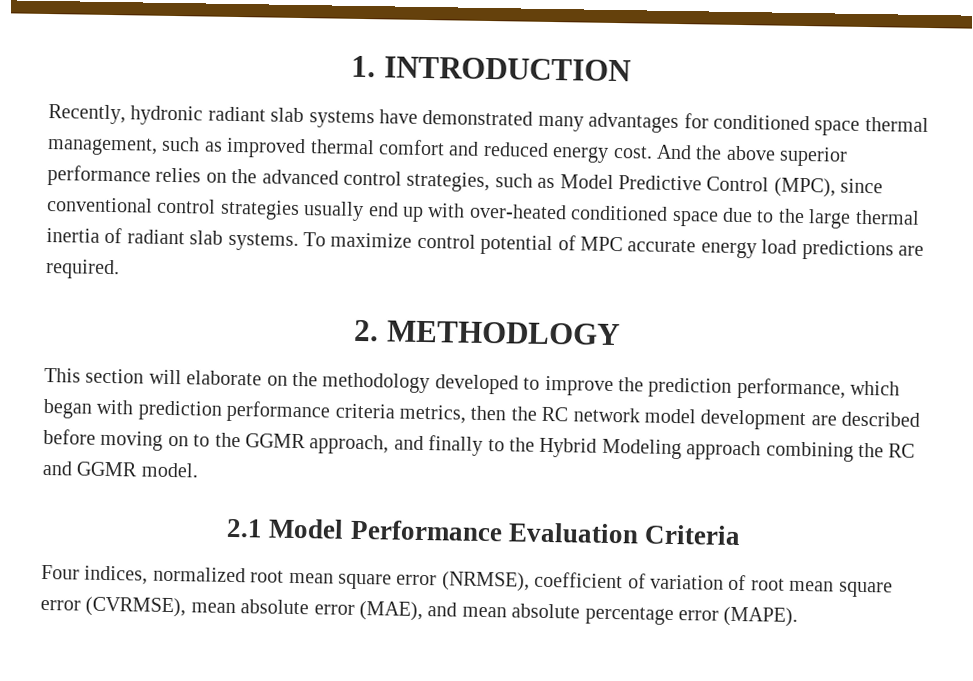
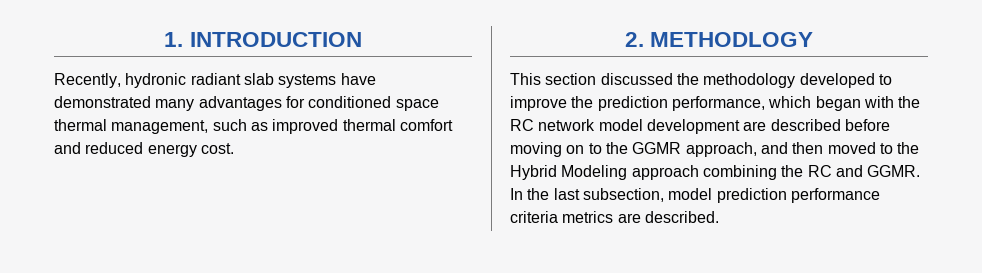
[655,144,849,167] [47,165,884,198] [47,197,920,229] [46,227,924,261] [45,258,120,280] And the above superior performance relies on the advanced control strategies, such as Model Predictive Control (MPC), since conventional control strategies usually end up with over-heated conditioned space due to the large thermal inertia of radiant slab systems. To maximize control potential of MPC accurate energy load predictions are required. -> (234, 148) none
[148,369,288,386] will elaborate on -> [600,73,673,85] discussed
[137,400,507,424] prediction performance criteria metrics, then -> (894, 102) none
[428,435,484,456] finally -> [792,142,876,154] then moved
[76,461,199,478] [225,518,742,546] [41,564,893,598] [40,596,799,627] GGMR model. // 2.1 Model Performance Evaluation Criteria // Four indices, normalized root mean square error (NRMSE), coefficient of variation of root mean square error (CVRMSE), mean absolute error (MAE), and mean absolute percentage error (MAPE). -> [867,165,921,177] [510,188,880,203] [510,211,719,223] GGMR. In the last subsection, model prediction performance criteria metrics are described.

